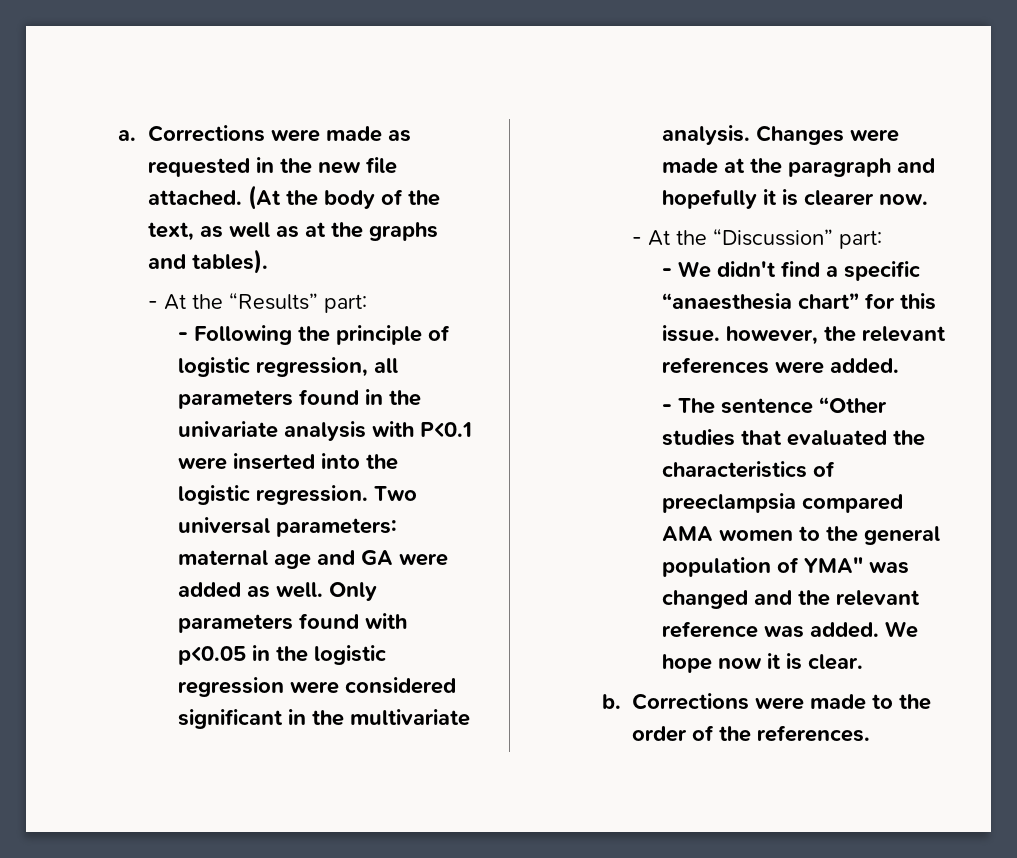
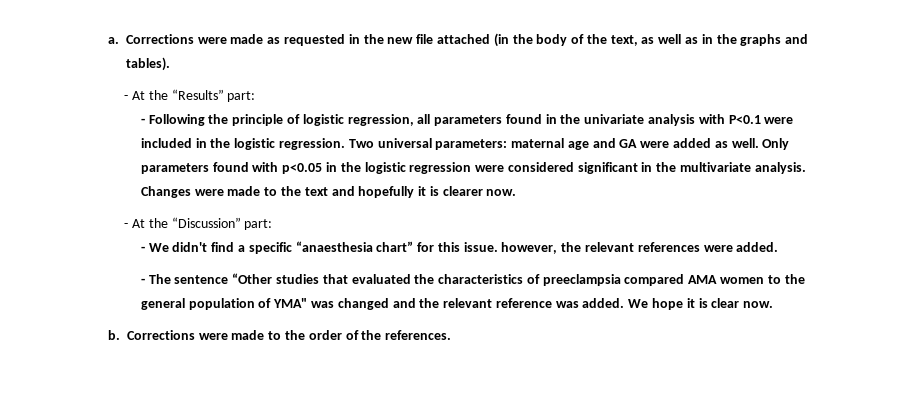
[147,185,281,210] attached. (At -> [436,33,509,47] attached (in
[304,222,326,237] at -> [701,34,713,44] in
[233,453,361,470] inserted into -> [140,138,207,148] included in
[724,158,892,177] at the paragraph -> [264,186,328,196] to the text
[718,653,864,670] now it is clear. -> [686,298,774,308] it is clear now.

